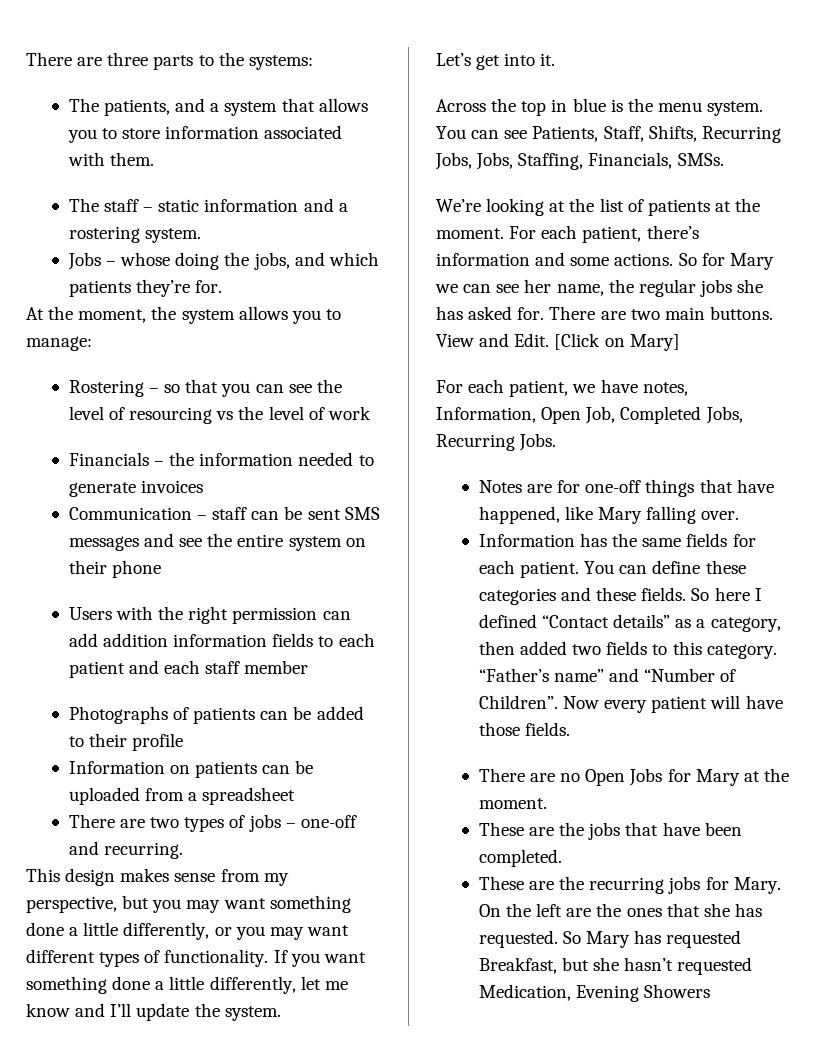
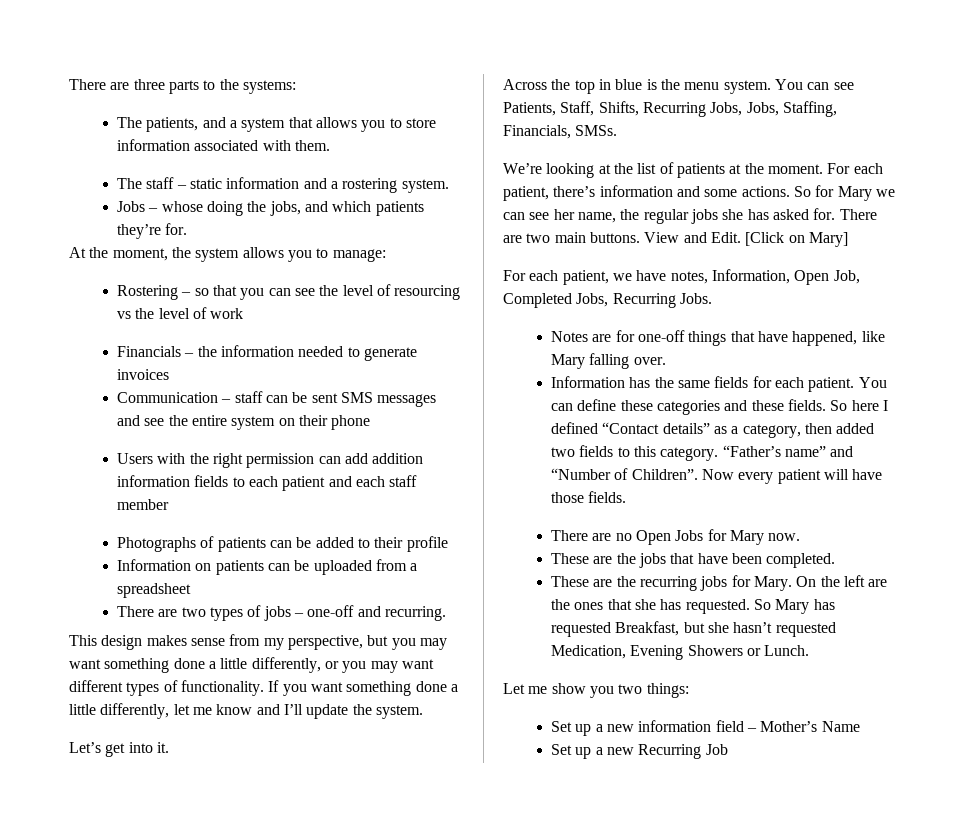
[743,768,789,782] [478,798,547,809] at the moment. -> [768,533,801,541] now.
(711, 991) none -> [747,645,810,656] [503,683,689,698] [551,720,860,736] [551,744,728,759] or Lunch. // Let me show you two things: // Set up a new information field – Mother’s Name // Set up a new Recurring Job

